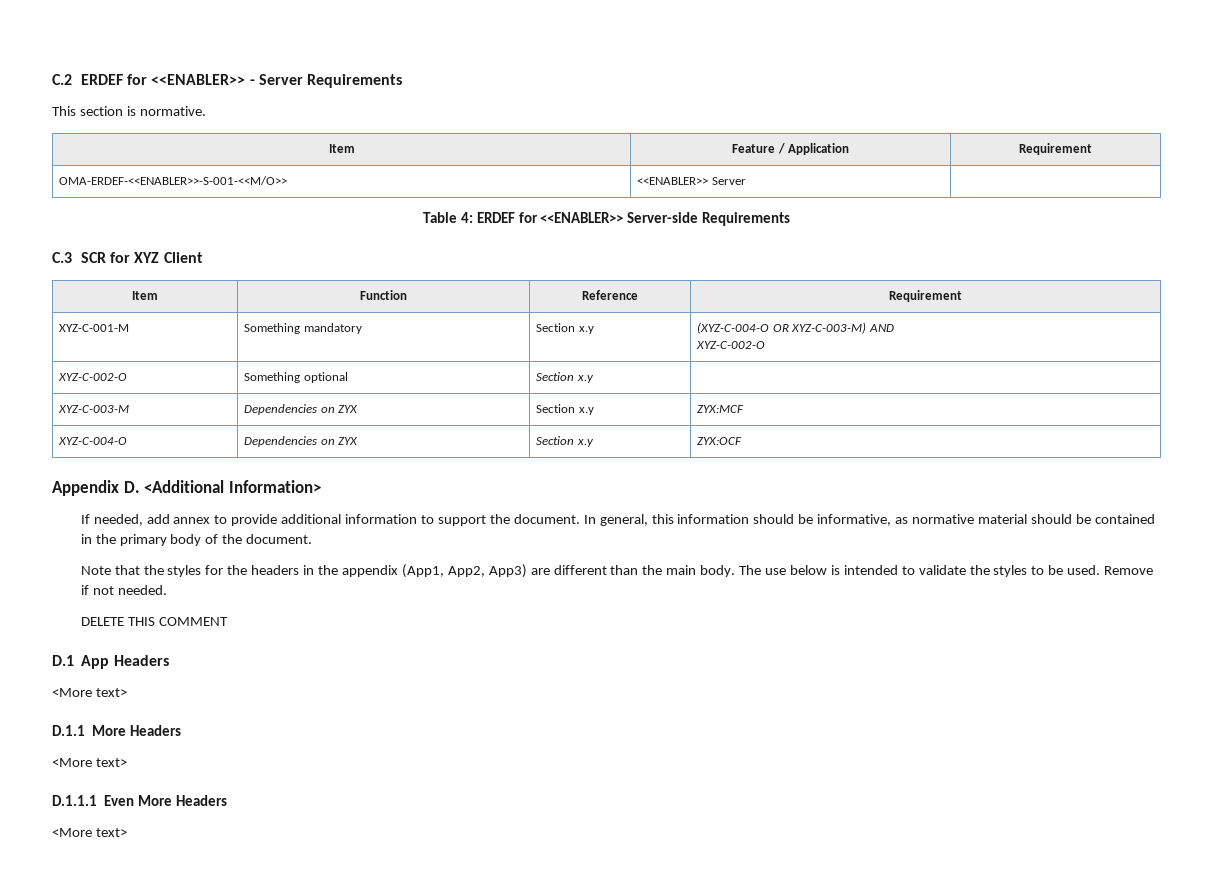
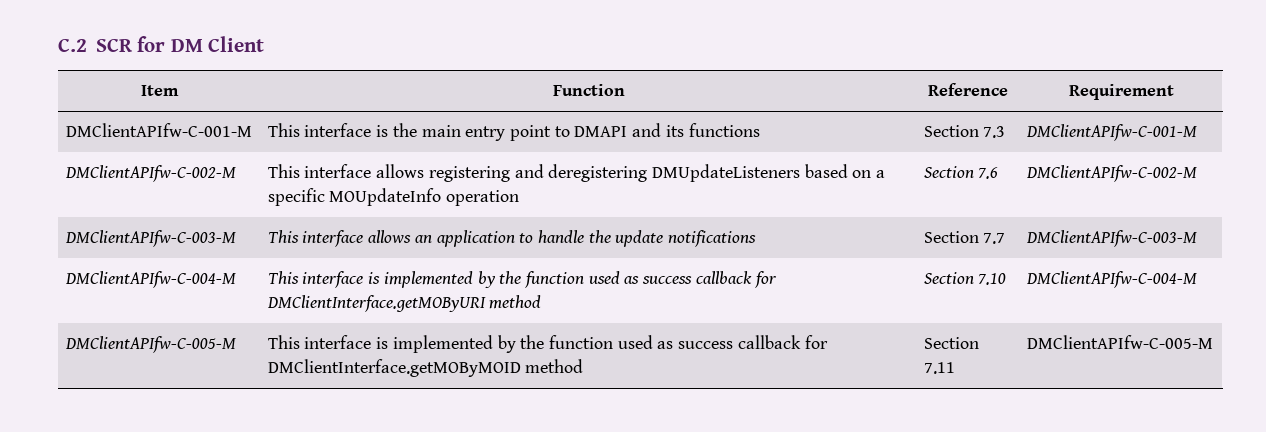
[80,74,403,88] [52,106,206,116] [328,144,355,153] [731,143,850,155] [1019,143,1092,155] [59,176,288,185] [637,177,746,185] [422,212,791,226] [52,252,72,263] ERDEF for <<ENABLER>> - Server Requirements // This section is normative. // Item | Feature / Application | Requirement // OMA-ERDEF-<<ENABLER>>-S-001-<<M/O>> | <<ENABLER>> Server | // Table 4: ERDEF for <<ENABLER>> Server-side Requirements // C.3 -> (87, 45) none
[134,252,160,263] XYZ -> [170,39,203,52] DM
[59,324,130,332] [244,323,362,334] [536,323,594,334] [697,322,894,334] [696,341,766,349] [58,373,128,381] [244,372,348,383] [536,372,594,383] [58,405,130,413] [244,404,359,415] [536,404,594,415] [697,405,745,413] [58,437,128,445] [244,436,359,447] [536,436,594,447] [697,437,743,445] [52,480,321,496] [80,514,1155,526] [80,534,313,546] [80,564,1154,578] [80,585,167,595] [80,617,228,626] [52,655,169,669] [52,688,127,697] [52,725,182,736] [52,758,127,767] [52,795,228,806] [52,828,127,837] XYZ-C-001-M | Something mandatory | Section x.y | (XYZ-C-004-O OR XYZ-C-003-M) AND // XYZ-C-002-O // XYZ-C-002-O | Something optional | Section x.y | // XYZ-C-003-M | Dependencies on ZYX | Section x.y | ZYX:MCF // XYZ-C-004-O | Dependencies on ZYX | Section x.y | ZYX:OCF // Appendix D. <Additional Information> // If needed, add annex to provide additional information to support the document. In general, this information should be informative, as normative material should be contained in the primary body of the document. // Note that the styles for the headers in the appendix (App1, App2, App3) are different than the main body. The use below is intended to validate the styles to be used. Remove if not needed. // DELETE THIS COMMENT // D.1 App Headers // <More text> // D.1.1 More Headers // <More text> // D.1.1.1 Even More Headers // <More text> -> [65,123,252,137] [267,123,760,141] [923,125,1006,138] [1025,124,1197,141] [64,165,236,182] [267,164,886,182] [267,188,520,206] [923,166,999,179] [1025,165,1197,182] [64,230,236,247] [267,230,757,247] [923,231,1006,244] [1025,230,1197,247] [64,271,236,288] [267,271,777,288] [266,295,542,312] [923,272,1007,285] [1025,271,1197,288] [64,336,236,353] [267,335,828,353] [267,359,584,377] [923,337,979,349] [923,362,955,374] [1026,335,1213,349] DMClientAPIfw-C-001-M | This interface is the main entry point to DMAPI and its functions | Section 7.3 | DMClientAPIfw-C-001-M // DMClientAPIfw-C-002-M | This interface allows registering and deregistering DMUpdateListeners based on a specific MOUpdateInfo operation | Section 7.6 | DMClientAPIfw-C-002-M // DMClientAPIfw-C-003-M | This interface allows an application to handle the update notifications | Section 7.7 | DMClientAPIfw-C-003-M // DMClientAPIfw-C-004-M | This interface is implemented by the function used as success callback for DMClientInterface.getMOByURI method | Section 7.10 | DMClientAPIfw-C-004-M // DMClientAPIfw-C-005-M | This interface is implemented by the function used as success callback for DMClientInterface.getMOByMOID method | Section 7.11 | DMClientAPIfw-C-005-M

